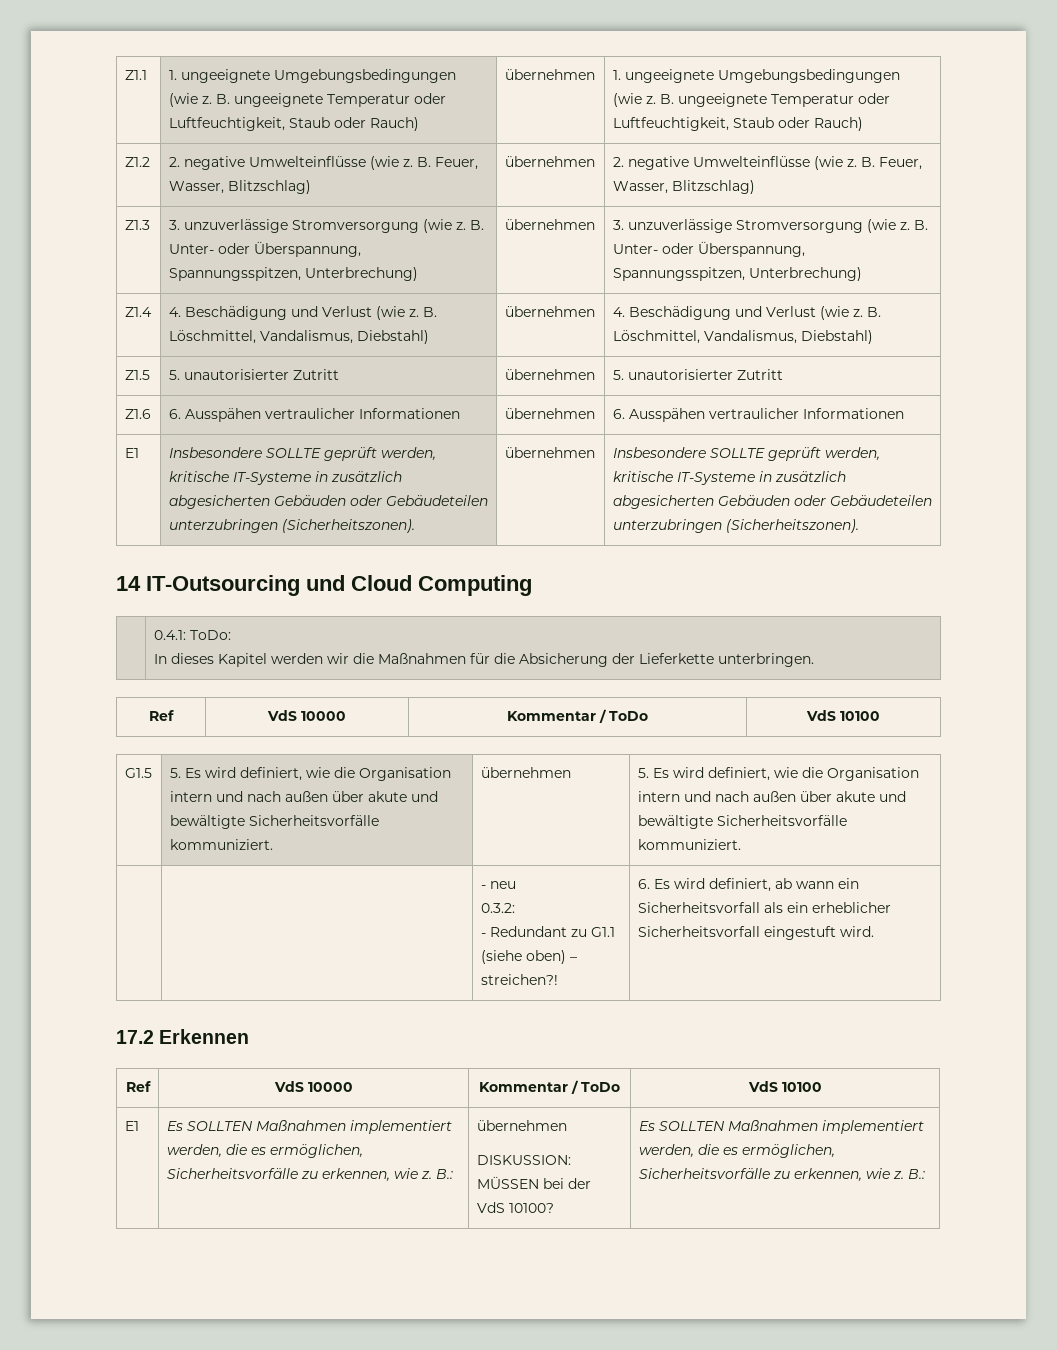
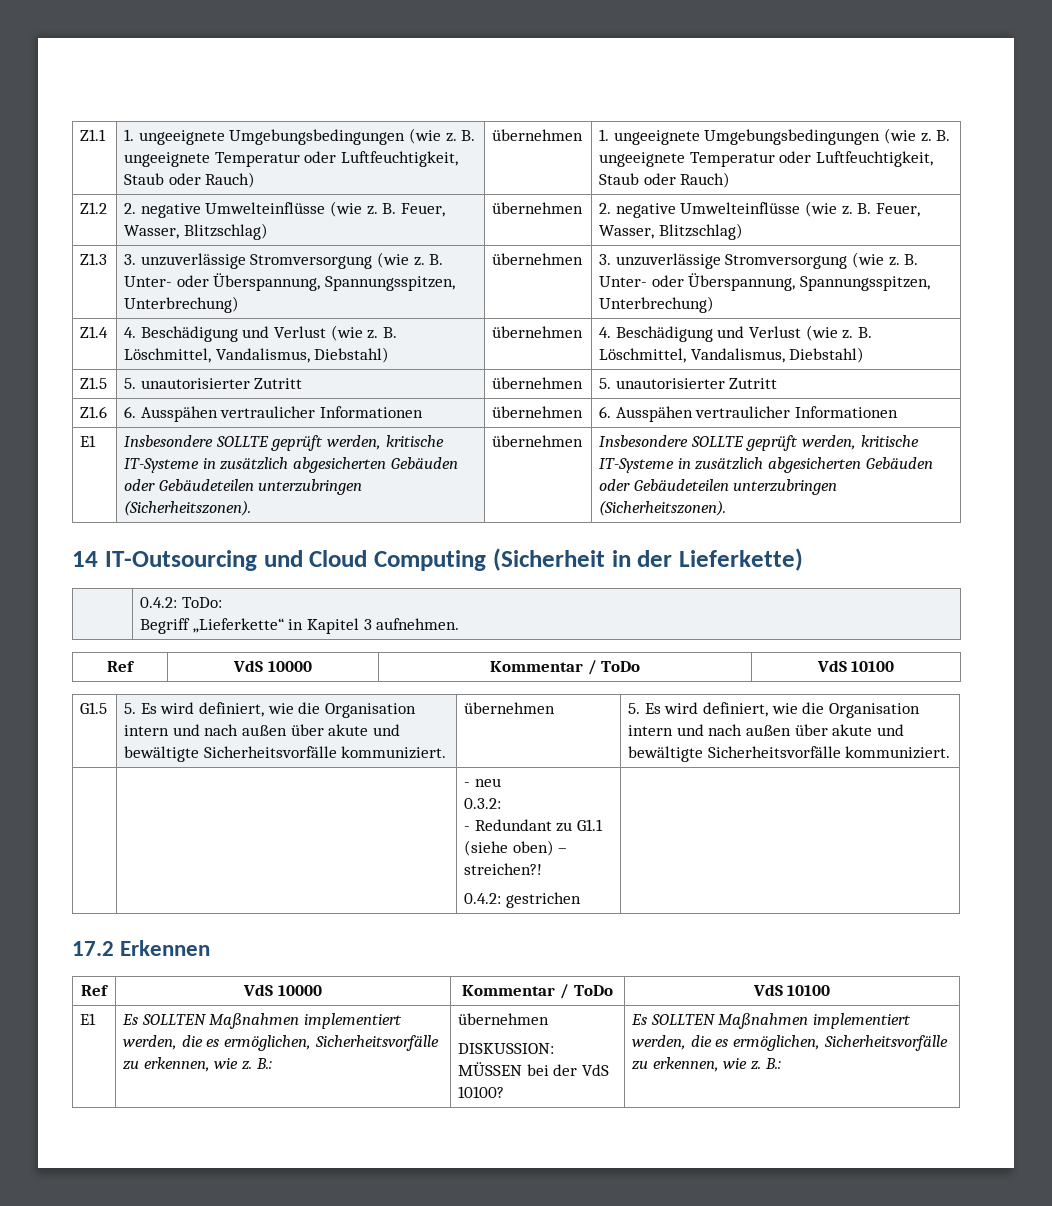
[153,630,231,640] [153,653,814,667] // | 0.4.1: ToDo: // In dieses Kapitel werden wir die Maßnahmen für die Absicherung der Lieferkette unterbringen. -> [492,548,803,571] [140,597,222,608] [140,618,460,634] (Sicherheit in der Lieferkette) // | 0.4.2: ToDo: // Begriff „Lieferkette“ in Kapitel 3 aufnehmen.
[637,878,859,892] [637,902,891,913] [637,926,874,940] | 6. Es wird definiert, ab wann ein Sicherheitsvorfall als ein erheblicher Sicherheitsvorfall eingestuft wird. -> [464,892,581,908] // 0.4.2: gestrichen |

